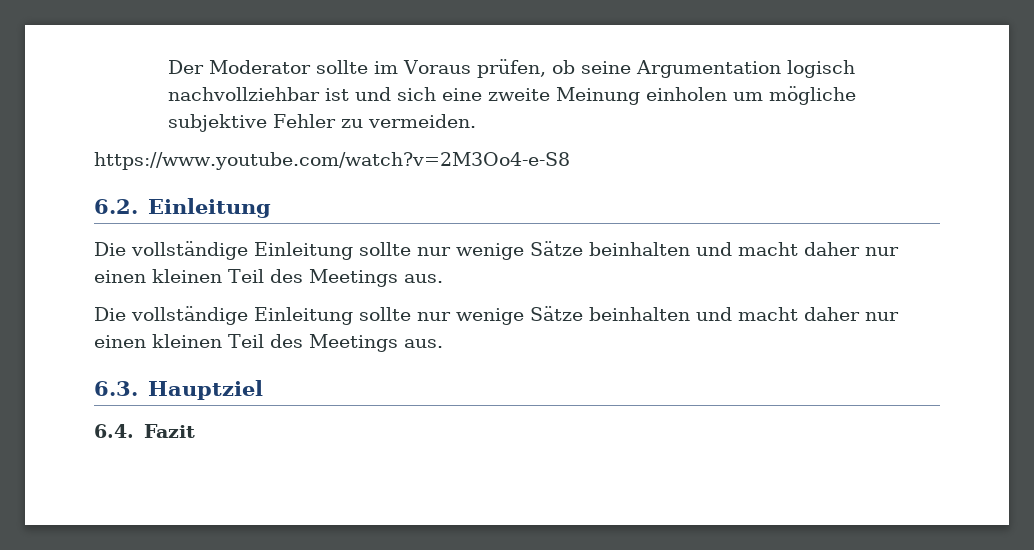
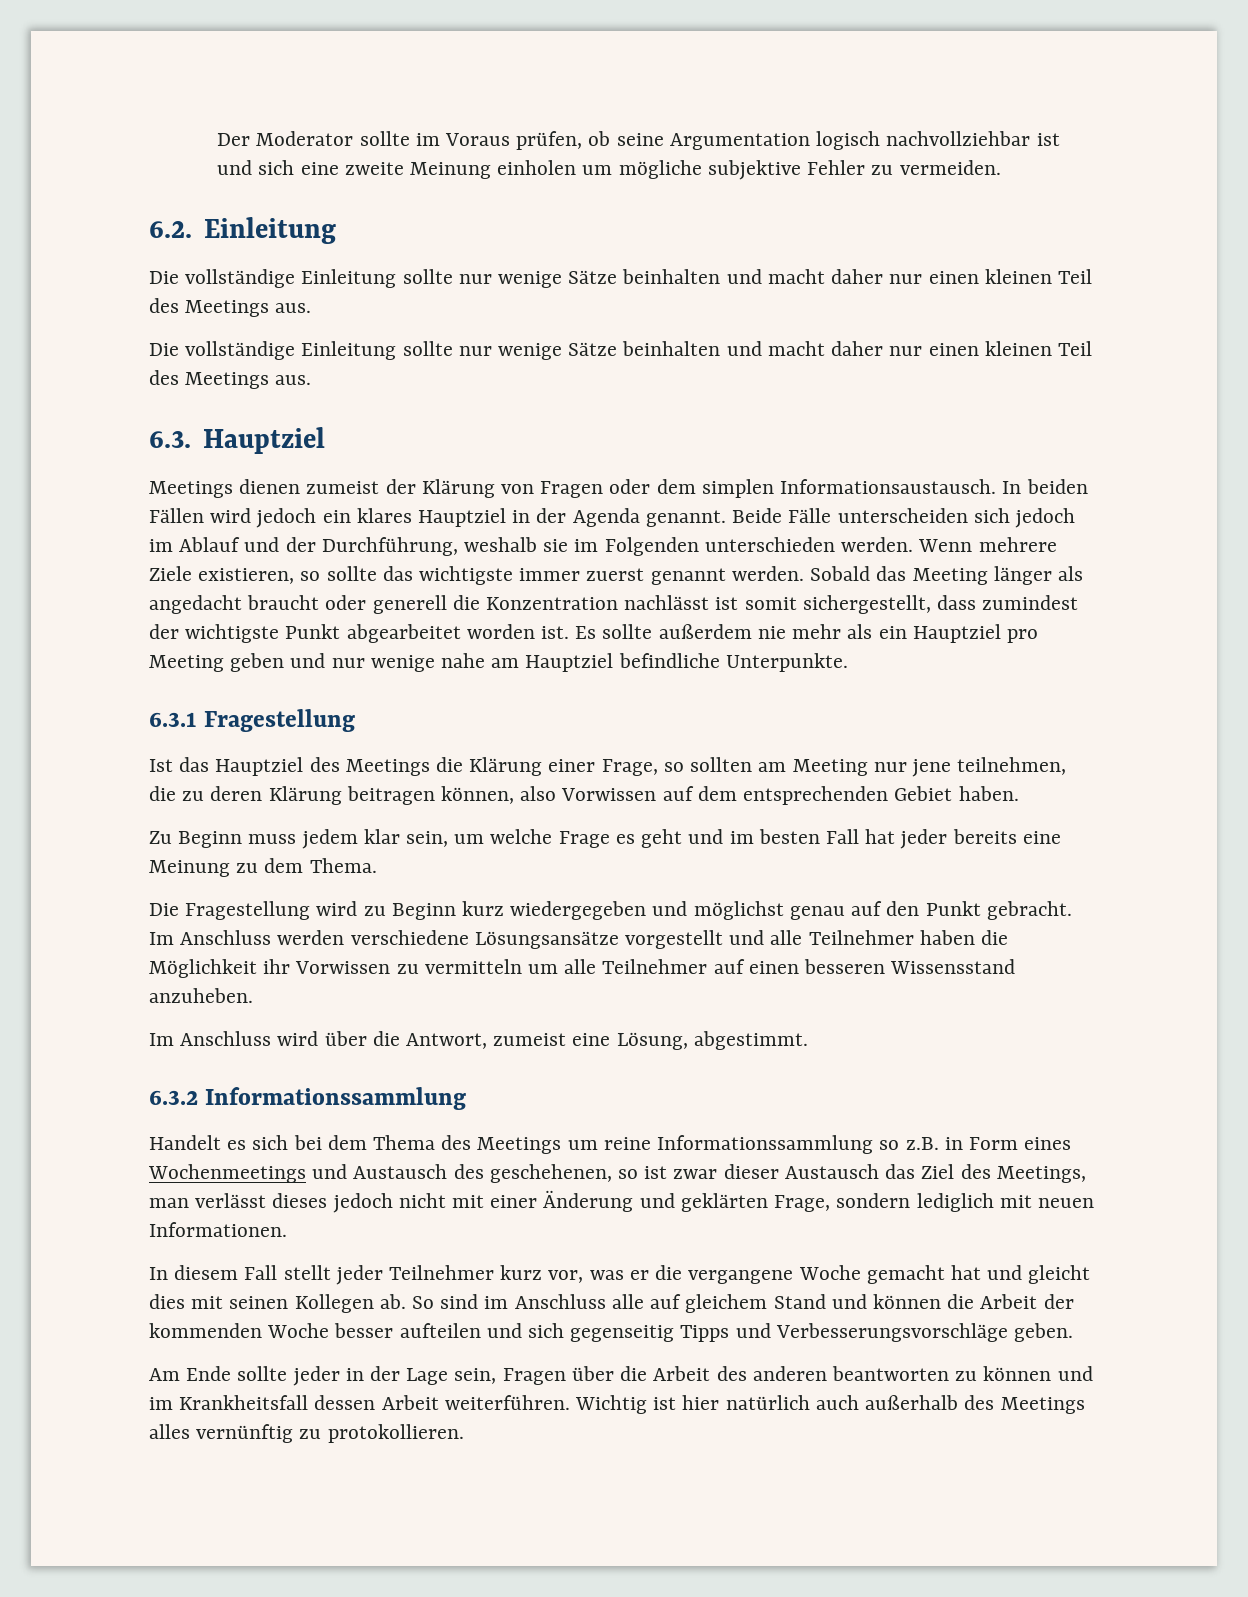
[94,152,570,170] // https://www.youtube.com/watch?v=2M3Oo4-e-S8 -> (1001, 167) none
[94,424,196,438] 6.4. Fazit -> [149,479,1088,498] [149,508,1075,528] [149,537,1057,556] [149,566,1083,585] [149,595,1079,614] [149,624,1038,643] [149,653,848,672] [149,709,356,732] [149,757,1067,777] [149,786,1019,805] [149,829,1061,849] [149,858,377,877] [149,901,1072,920] [149,930,1009,949] [149,959,1016,978] [149,988,253,1003] [149,1031,808,1050] [149,1087,467,1110] [149,1135,1072,1154] [148,1164,1086,1183] [149,1190,1094,1213] [149,1222,287,1237] [149,1265,1091,1285] [149,1294,1074,1313] [149,1323,1074,1342] [149,1366,1093,1386] [149,1395,1085,1414] [149,1424,464,1443] Meetings dienen zumeist der Klärung von Fragen oder dem simplen Informationsaustausch. In beiden Fällen wird jedoch ein klares Hauptziel in der Agenda genannt. Beide Fälle unterscheiden sich jedoch im Ablauf und der Durchführung, weshalb sie im Folgenden unterschieden werden. Wenn mehrere Ziele existieren, so sollte das wichtigste immer zuerst genannt werden. Sobald das Meeting länger als angedacht braucht oder generell die Konzentration nachlässt ist somit sichergestellt, dass zumindest der wichtigste Punkt abgearbeitet worden ist. Es sollte außerdem nie mehr als ein Hauptziel pro Meeting geben und nur wenige nahe am Hauptziel befindliche Unterpunkte. // 6.3.1 Fragestellung // Ist das Hauptziel des Meetings die Klärung einer Frage, so sollten am Meeting nur jene teilnehmen, die zu deren Klärung beitragen können, also Vorwissen auf dem entsprechenden Gebiet haben. // Zu Beginn muss jedem klar sein, um welche Frage es geht und im besten Fall hat jeder bereits eine Meinung zu dem Thema. // Die Fragestellung wird zu Beginn kurz wiedergegeben und möglichst genau auf den Punkt gebracht. Im Anschluss werden verschiedene Lösungsansätze vorgestellt und alle Teilnehmer haben die Möglichkeit ihr Vorwissen zu vermitteln um alle Teilnehmer auf einen besseren Wissensstand anzuheben. // Im Anschluss wird über die Antwort, zumeist eine Lösung, abgestimmt. // 6.3.2 Informationssammlung // Handelt es sich bei dem Thema des Meetings um reine Informationssammlung so z.B. in Form eines Wochenmeetings und Austausch des geschehenen, so ist zwar dieser Austausch das Ziel des Meetings, man verlässt dieses jedoch nicht mit einer Änderung und geklärten Frage, sondern lediglich mit neuen Informationen. // In diesem Fall stellt jeder Teilnehmer kurz vor, was er die vergangene Woche gemacht hat und gleicht dies mit seinen Kollegen ab. So sind im Anschluss alle auf gleichem Stand und können die Arbeit der kommenden Woche besser aufteilen und sich gegenseitig Tipps und Verbesserungsvorschläge geben. // Am Ende sollte jeder in der Lage sein, Fragen über die Arbeit des anderen beantworten zu können und im Krankheitsfall dessen Arbeit weiterführen. Wichtig ist hier natürlich auch außerhalb des Meetings alles vernünftig zu protokollieren.

